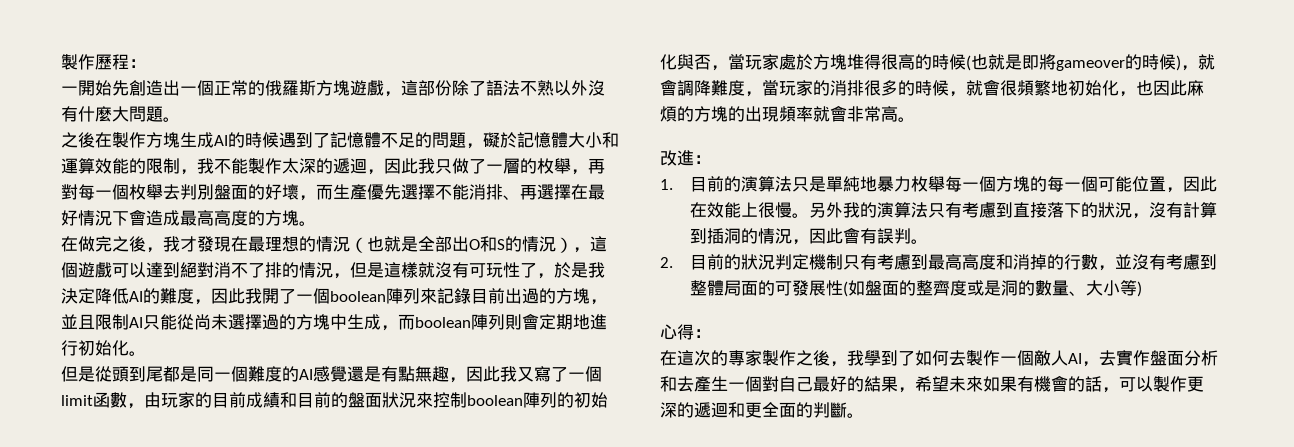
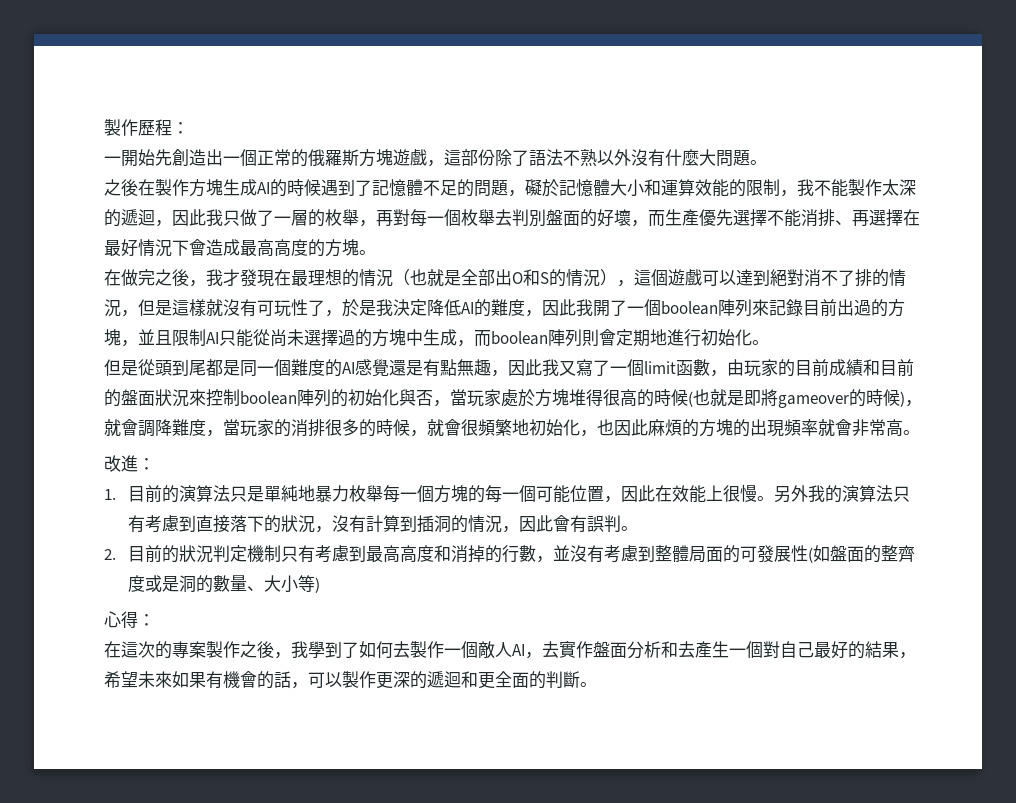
[745,350,762,366] 家 -> [189,641,206,658] 案

